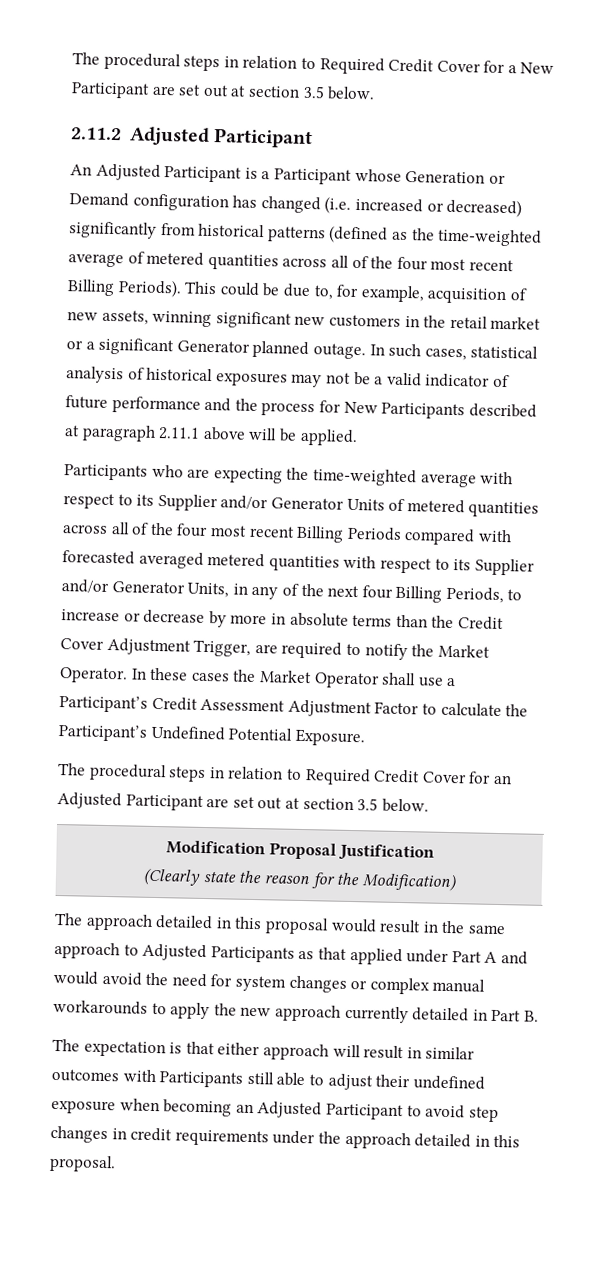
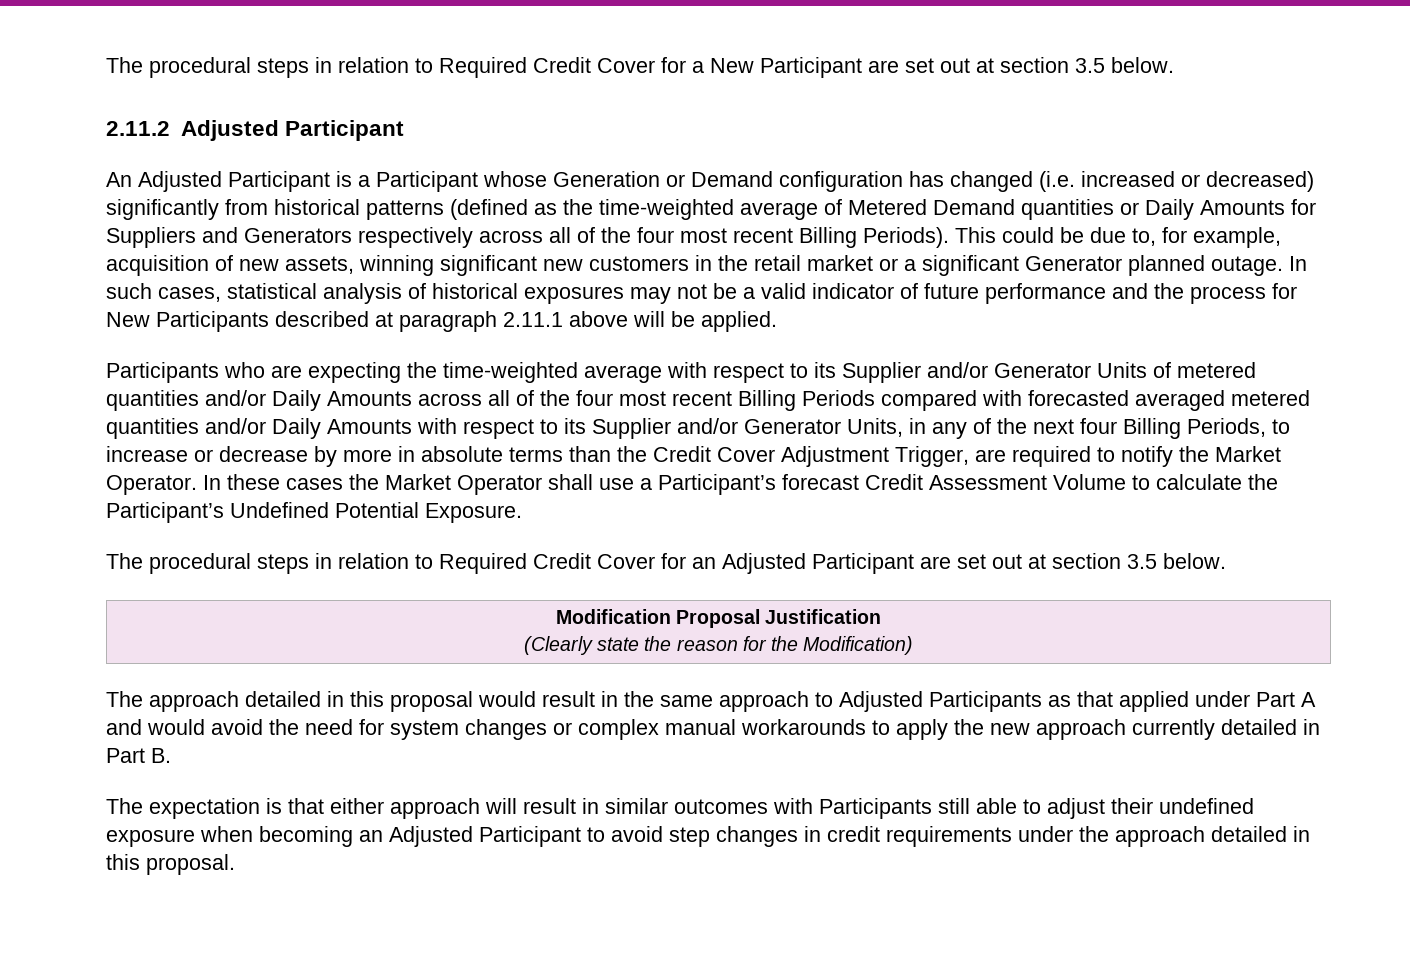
[146,251,279,271] metered quantities -> [848,199,1316,220] [106,227,473,248] Metered Demand quantities or Daily Amounts for Suppliers and Generators respectively
(540, 509) none -> [205,390,412,411] and/or Daily Amounts
(340, 563) none -> [205,418,412,439] and/or Daily Amounts
(148, 704) none -> [782,474,859,490] forecast
[287,699,420,718] Adjustment Factor -> [1053,474,1126,490] Volume

